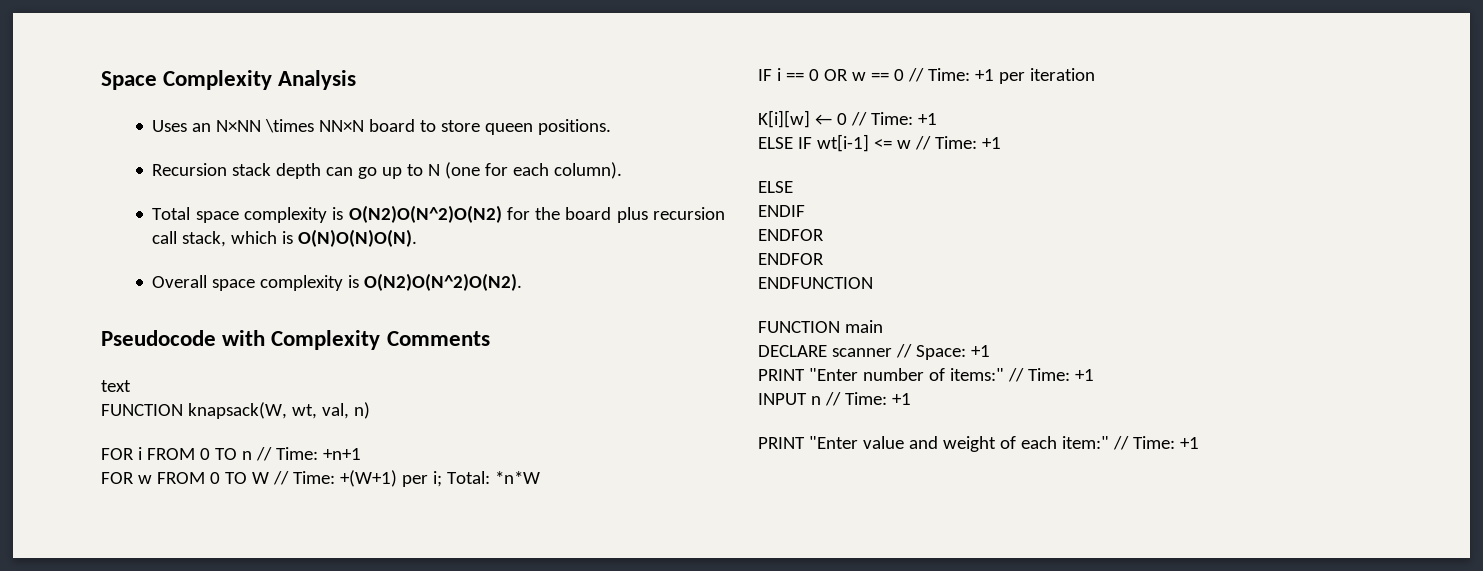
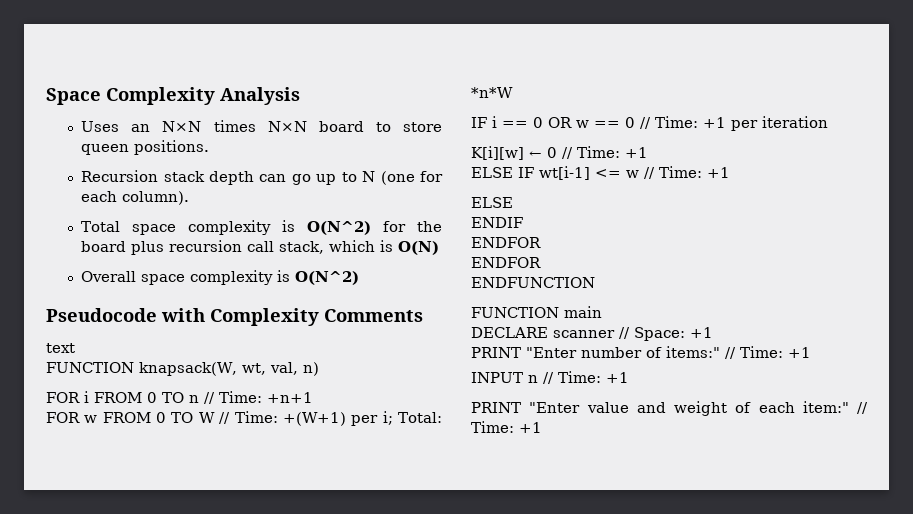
[216,119,365,133] N×NN \times NN×N -> [162,120,307,132] N×N times N×N
[348,205,502,223] O(N2)O(N^2)O(N2) -> [307,221,372,235] O(N^2)
[298,229,418,247] O(N)O(N)O(N). -> [398,241,440,255] O(N)
[364,273,523,291] O(N2)O(N^2)O(N2). -> [295,271,360,285] O(N^2)

